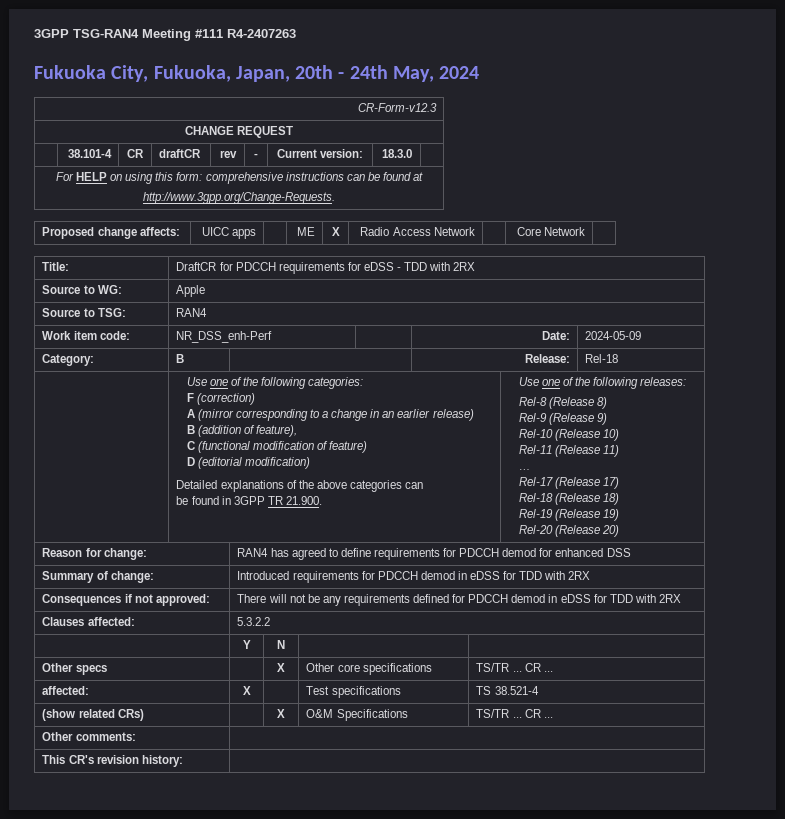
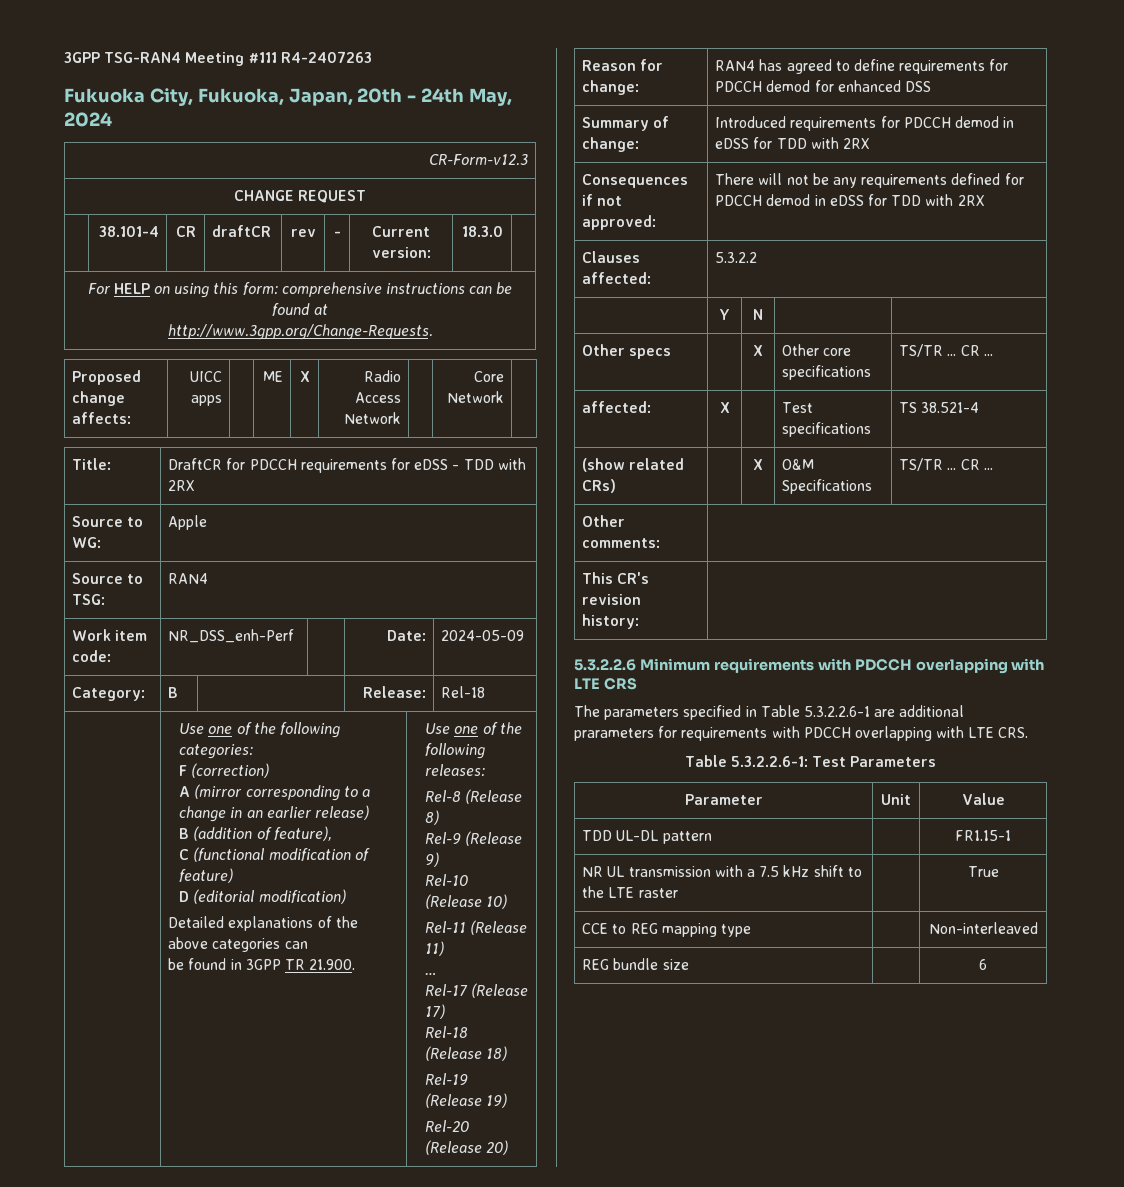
(183, 761) none -> [574,658,1045,674] [574,678,637,690] [574,705,965,720] [574,726,1029,741] [684,755,937,767] [684,794,763,805] [881,794,911,805] [961,793,1005,805] [582,830,712,844] [955,830,1011,841] [582,865,862,877] [582,886,678,898] [967,866,999,877] [582,923,751,937] [928,922,1038,934] [582,958,689,970] [979,959,987,970] // 5.3.2.2.6 Minimum requirements with PDCCH overlapping with LTE CRS // The parameters specified in Table 5.3.2.2.6-1 are additional prarameters for requirements with PDCCH overlapping with LTE CRS. // Table 5.3.2.2.6-1: Test Parameters // Parameter | Unit | Value // TDD UL-DL pattern | | FR1.15-1 // NR UL transmission with a 7.5 kHz shift to the LTE raster | | True // CCE to REG mapping type | | Non-interleaved // REG bundle size | | 6

